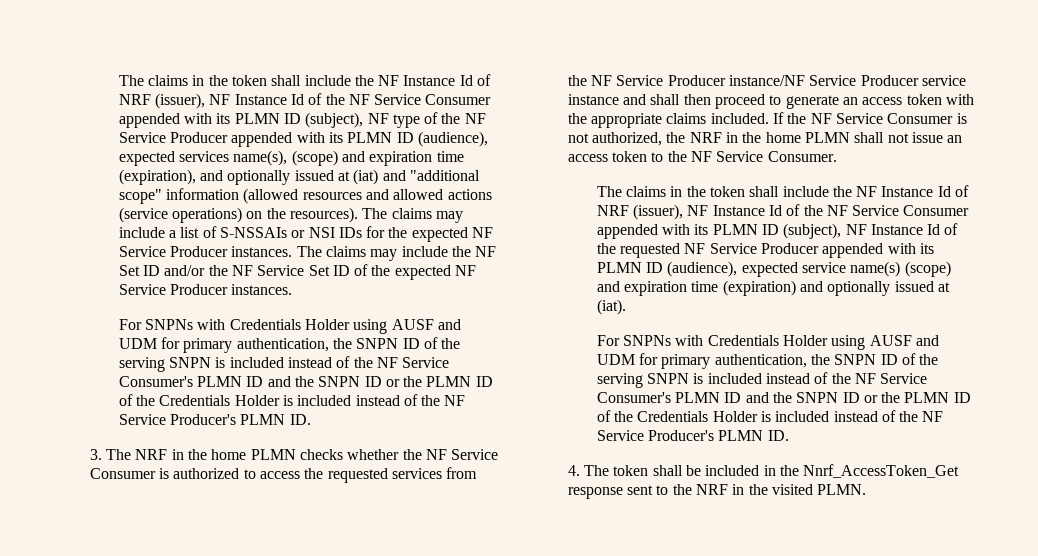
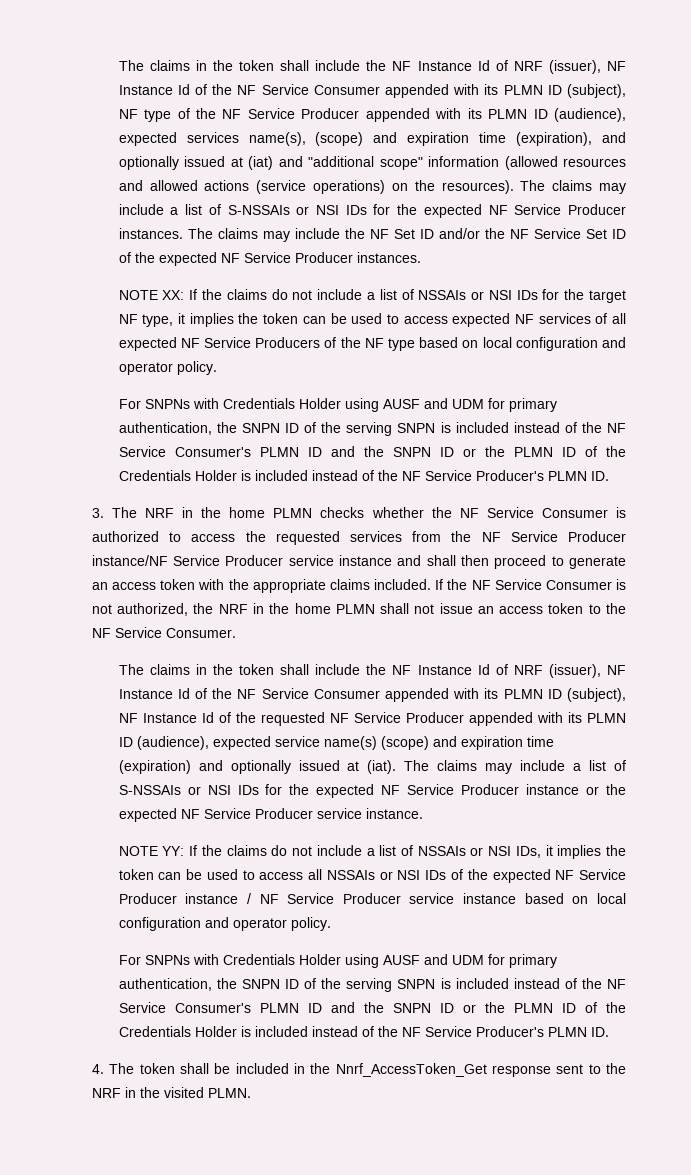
(293, 289) none -> [118,289,626,303] [118,313,626,327] [118,337,627,351] [118,361,217,375] // NOTE XX: If the claims do not include a list of NSSAIs or NSI IDs for the target NF type, it implies the token can be used to access expected NF services of all expected NF Service Producers of the NF type based on local configuration and operator policy.
(626, 307) none -> [404,760,626,774] [118,784,626,798] [118,808,423,822] [118,845,626,859] [118,869,627,883] [118,893,627,904] [118,917,331,931] The claims may include a list of S-NSSAIs or NSI IDs for the expected NF Service Producer instance or the expected NF Service Producer service instance. // NOTE YY: If the claims do not include a list of NSSAIs or NSI IDs, it implies the token can be used to access all NSSAIs or NSI IDs of the expected NF Service Producer instance / NF Service Producer service instance based on local configuration and operator policy.

